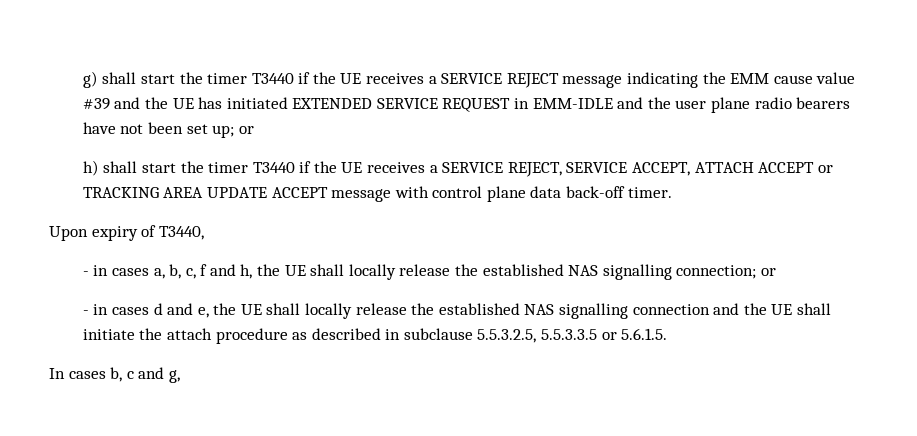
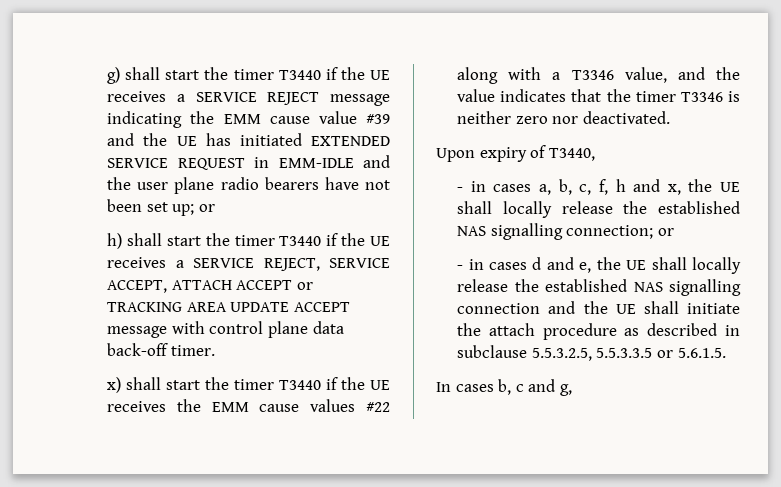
(672, 192) none -> [107,377,390,393] [107,399,390,412] [457,67,740,84] [457,89,740,102] [457,111,670,124] // x) shall start the timer T3440 if the UE receives the EMM cause values #22 along with a T3346 value, and the value indicates that the timer T3346 is neither zero nor deactivated.
[200,264,253,279] f and h, -> [598,179,681,195] f, h and x,

